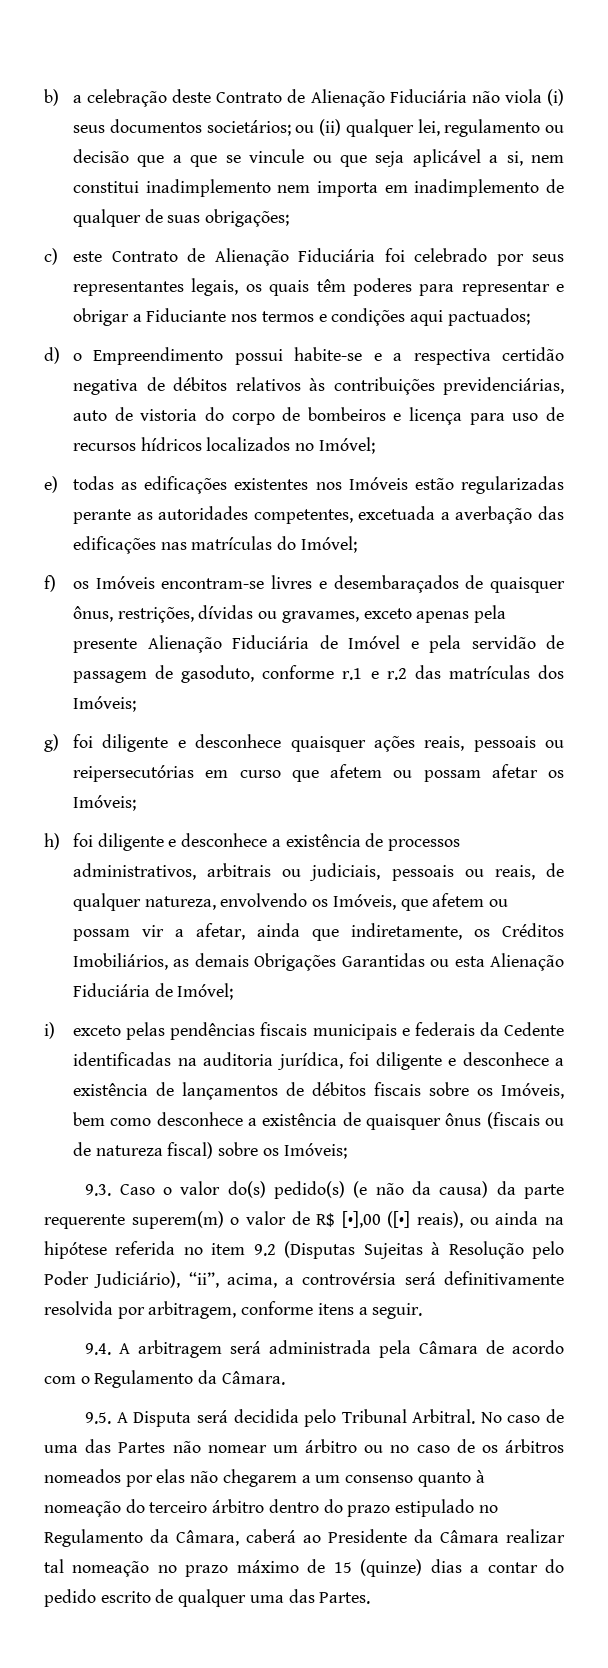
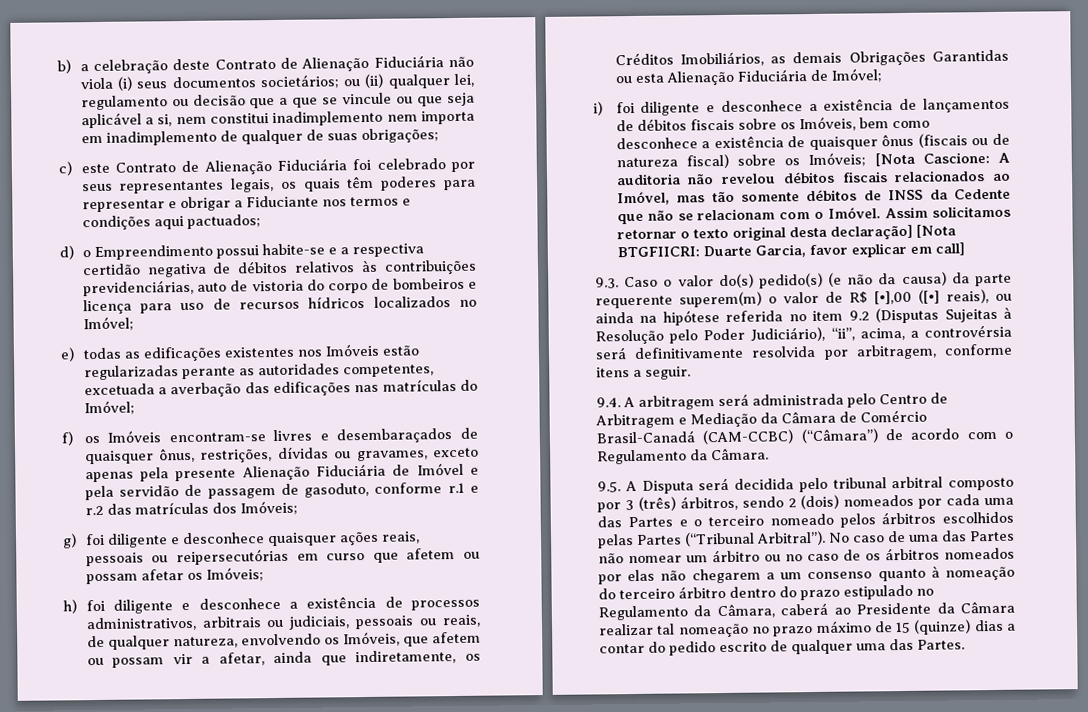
[73,1022,565,1040] [73,1052,343,1070] exceto pelas pendências fiscais municipais e federais da Cedente identificadas na auditoria jurídica, -> (603, 108) none
(347, 1151) none -> [874,152,1010,167] [615,170,1011,186] [616,188,1011,206] [616,205,1011,225] [616,224,956,241] [616,242,965,258] [Nota Cascione: A auditoria não revelou débitos fiscais relacionados ao Imóvel, mas tão somente débitos de INSS da Cedente que não se relacionam com o Imóvel. Assim solicitamos retornar o texto original desta declaração] [Nota BTGFIICRI: Duarte Garcia, favor explicar em call]
[379,1340,479,1358] pela Câmara -> [847,392,948,408] [595,409,927,429] [596,428,878,445] pelo Centro de Arbitragem e Mediação da Câmara de Comércio Brasil-Canadá (CAM-CCBC) (“Câmara”)
[341,1409,476,1424] Tribunal Arbitral. -> [832,476,1014,491] [597,494,1014,513] [597,511,1014,528] [597,530,826,549] tribunal arbitral composto por 3 (três) árbitros, sendo 2 (dois) nomeados por cada uma das Partes e o terceiro nomeado pelos árbitros escolhidos pelas Partes (“Tribunal Arbitral”).

